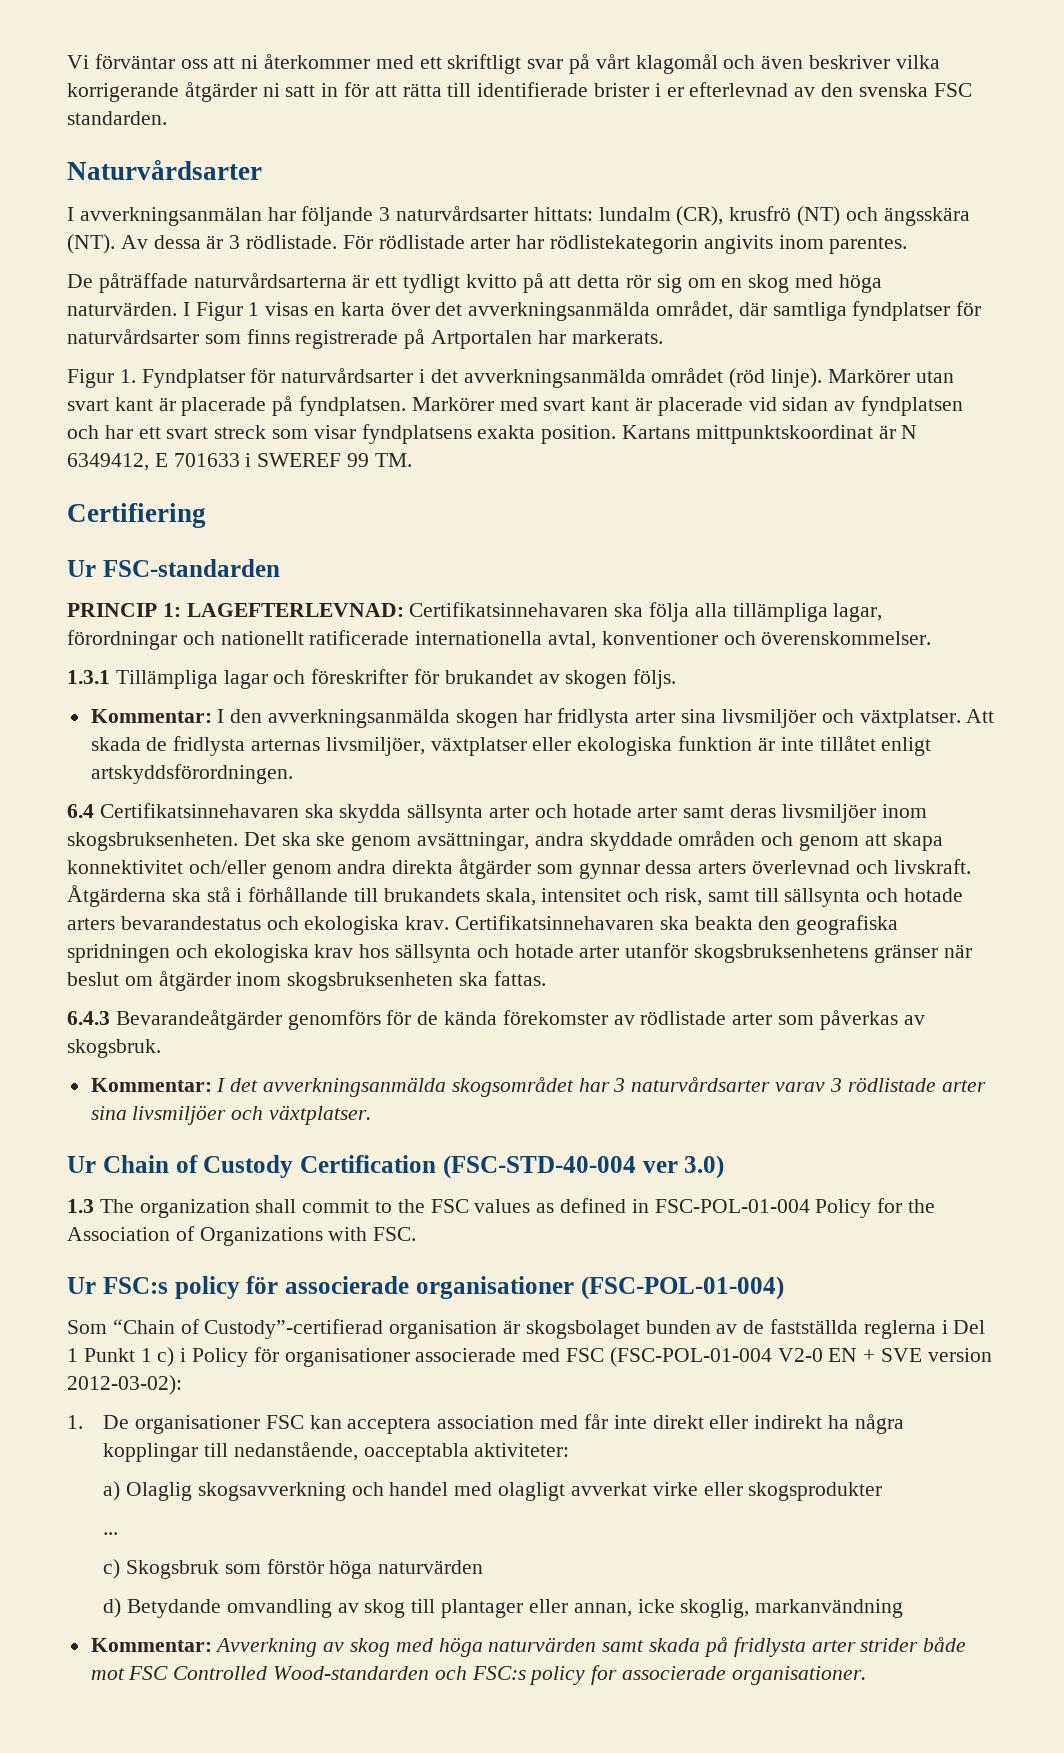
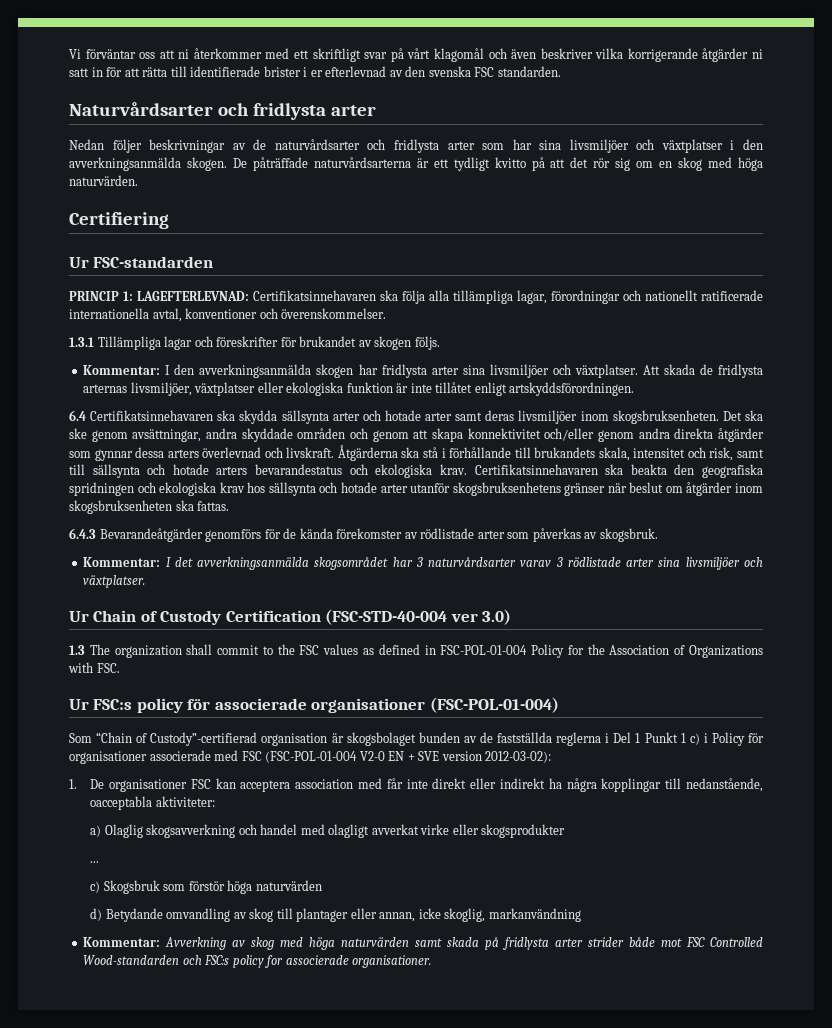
[67,206,970,226] [67,234,908,254] // I avverkningsanmälan har följande 3 naturvårdsarter hittats: lundalm (CR), krusfrö (NT) och ängsskära (NT). Av dessa är 3 rödlistade. För rödlistade arter har rödlistekategorin angivits inom parentes. // -> [217,103,376,120] [69,139,763,153] [69,157,227,171] och fridlysta arter // Nedan följer beskrivningar av de naturvårdsarter och fridlysta arter som har sina livsmiljöer och växtplatser i den avverkningsanmälda skogen.
[577,274,621,288] detta -> [570,157,589,168] det
[182,301,982,321] [67,329,663,349] [67,368,954,388] [67,396,964,416] [67,424,918,444] [67,453,412,471] I Figur 1 visas en karta över det avverkningsanmälda området, där samtliga fyndplatser för naturvårdsarter som finns registrerade på Artportalen har markerats. // Figur 1. Fyndplatser för naturvårdsarter i det avverkningsanmälda området (röd linje). Markörer utan svart kant är placerade på fyndplatsen. Markörer med svart kant är placerade vid sidan av fyndplatsen och har ett svart streck som visar fyndplatsens exakta position. Kartans mittpunktskoordinat är N 6349412, E 701633 i SWEREF 99 TM. -> (138, 180) none

